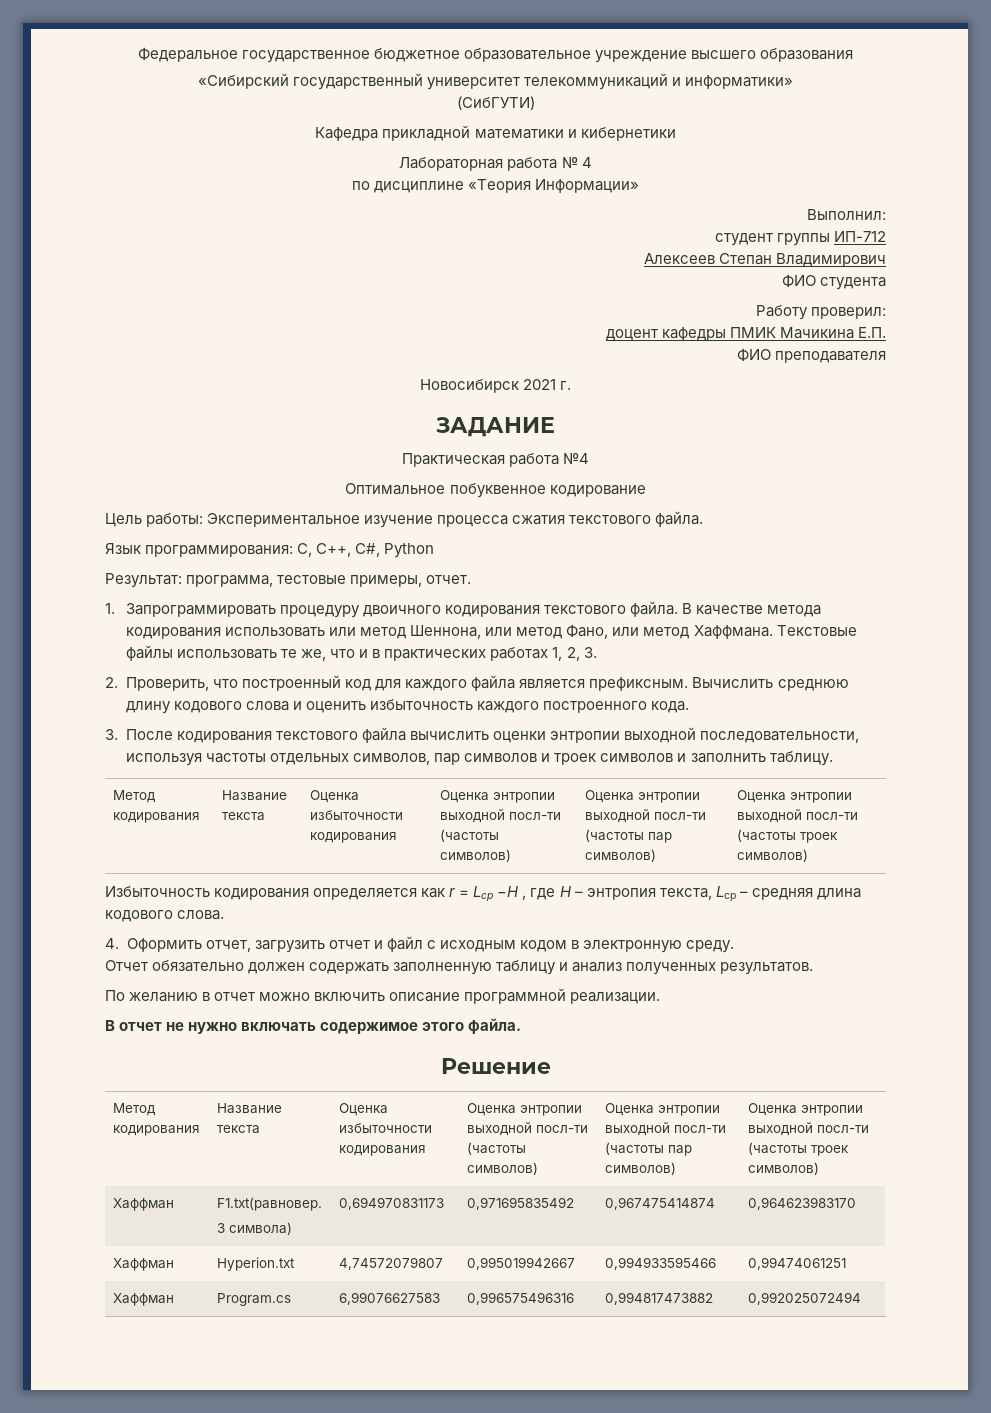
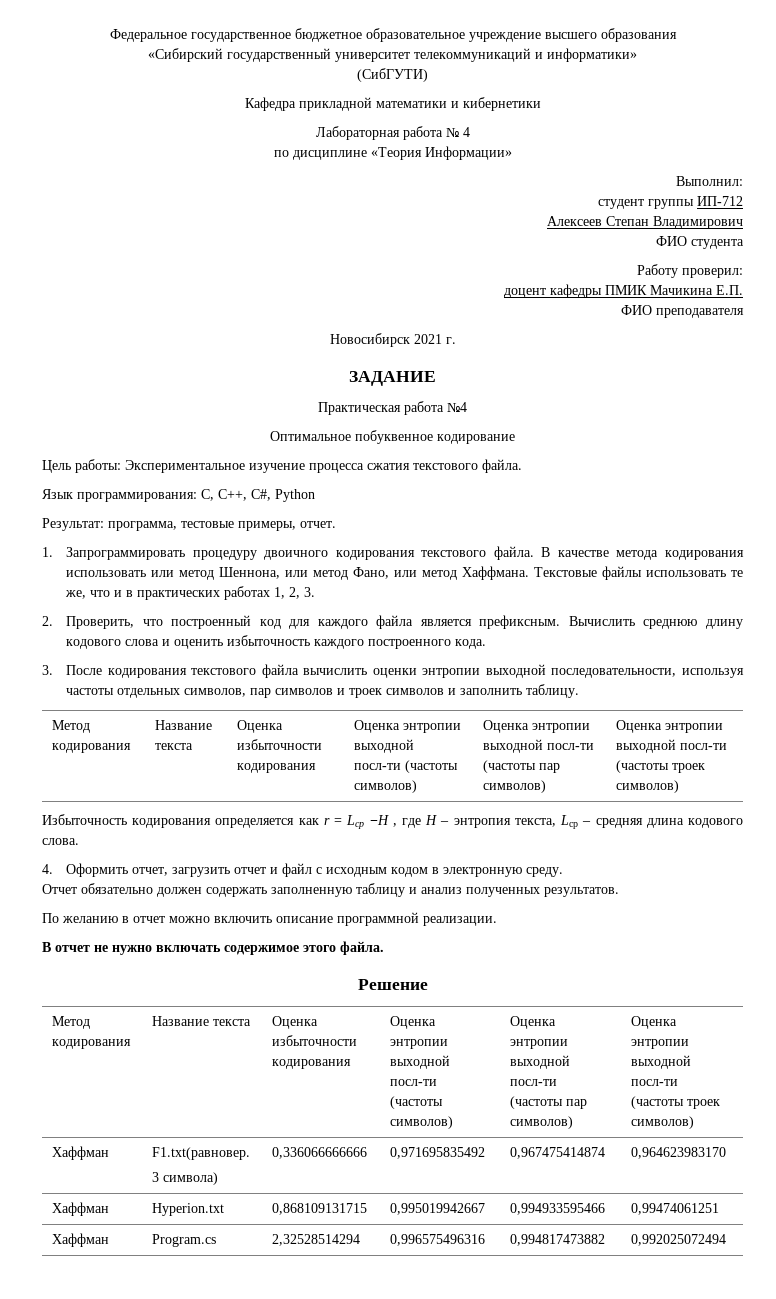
[338,1197,444,1210] 0,694970831173 -> [272,1147,368,1159] 0,336066666666
[338,1257,443,1270] 4,74572079807 -> [272,1203,368,1215] 0,868109131715
[338,1292,440,1305] 6,99076627583 -> [272,1234,361,1246] 2,32528514294

